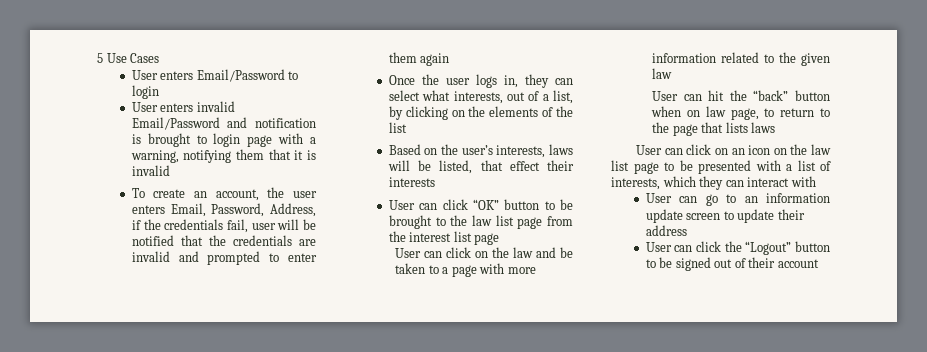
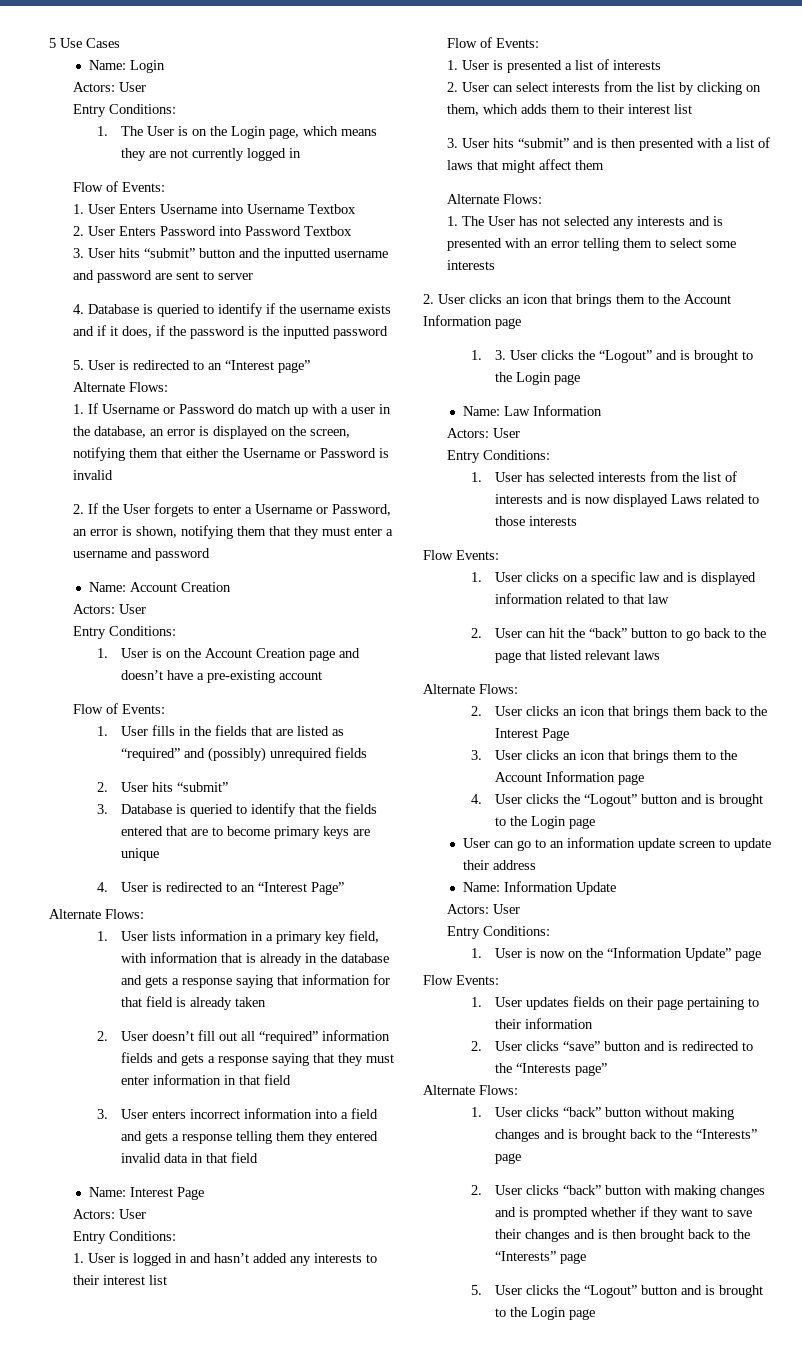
[131,69,299,82] [131,85,159,99] [131,101,235,112] [131,117,316,130] [131,133,316,147] [130,149,316,163] [131,165,170,176] [131,187,317,201] [131,203,316,217] [131,219,316,233] [131,235,316,246] [131,251,317,265] [388,52,450,66] [388,74,573,88] [388,90,573,104] [388,106,573,120] [388,122,407,133] [388,144,573,158] [387,160,574,174] [388,177,435,187] [388,199,573,210] [388,215,573,229] [388,231,500,245] [395,247,573,258] [395,263,536,277] User enters Email/Password to login // User enters invalid Email/Password and notification is brought to login page with a warning, notifying them that it is invalid // To create an account, the user enters Email, Password, Address, if the credentials fail, user will be notified that the credentials are invalid and prompted to enter them again // Once the user logs in, they can select what interests, out of a list, by clicking on the elements of the list // Based on the user’s interests, laws will be listed, that effect their interests // User can click “OK” button to be brought to the law list page from the interest list page // User can click on the law and be taken to a page with more -> [89,60,166,73] [73,82,147,92] [73,104,177,117] [97,126,378,139] [121,148,302,161] [73,181,166,192] [73,204,357,214] [73,226,353,236] [73,248,389,261] [73,270,254,283] [73,303,392,317] [73,325,389,339] [73,360,311,373] [73,382,169,392] [73,403,392,417] [73,426,351,439] [73,447,390,461] [73,470,114,480] [73,503,392,517] [73,525,394,539] [73,548,211,561] [89,582,232,592] [73,604,147,614] [73,626,177,639] [97,648,361,661] [121,670,323,683] [73,703,166,714] [97,725,345,736] [121,747,368,762] [97,782,229,792] [97,803,378,817] [121,826,371,839] [121,848,160,861] [97,882,345,895] [49,909,144,919] [97,930,380,944] [121,952,390,966] [121,974,391,988] [121,996,267,1010] [97,1030,391,1044] [121,1052,395,1066] [121,1074,292,1085] [97,1108,379,1119] [121,1131,379,1144] [121,1152,259,1163] [89,1187,205,1200] [73,1209,147,1219] [73,1231,177,1244] [73,1253,378,1266] [73,1275,168,1285] [447,37,540,48] [447,59,662,73] [447,81,762,95] [447,104,693,116] [447,137,771,151] [447,159,605,173] [447,194,543,204] [447,216,724,229] [447,238,737,251] [447,260,496,270] [423,294,731,307] [423,315,521,329] [471,350,754,363] [495,372,581,385] [463,405,603,416] [447,428,521,438] [447,450,551,463] [471,471,738,482] [495,494,760,507] [495,516,578,526] [423,550,499,560] [471,571,757,585] Name: Login // Actors: User // Entry Conditions: // 1. The User is on the Login page, which means they are not currently logged in // Flow of Events: // 1. User Enters Username into Username Textbox // 2. User Enters Password into Password Textbox // 3. User hits “submit” button and the inputted username and password are sent to server // 4. Database is queried to identify if the username exists and if it does, if the password is the inputted password // 5. User is redirected to an “Interest page” // Alternate Flows: // 1. If Username or Password do match up with a user in the database, an error is displayed on the screen, notifying them that either the Username or Password is invalid // 2. If the User forgets to enter a Username or Password, an error is shown, notifying them that they must enter a username and password // Name: Account Creation // Actors: User // Entry Conditions: // 1. User is on the Account Creation page and doesn’t have a pre-existing account // Flow of Events: // 1. User fills in the fields that are listed as “required” and (possibly) unrequired fields // 2. User hits “submit” // 3. Database is queried to identify that the fields entered that are to become primary keys are unique // 4. User is redirected to an “Interest Page” // Alternate Flows: // 1. User lists information in a primary key field, with information that is already in the database and gets a response saying that information for that field is already taken // 2. User doesn’t fill out all “required” information fields and gets a response saying that they must enter information in that field // 3. User enters incorrect information into a field and gets a response telling them they entered invalid data in that field // Name: Interest Page // Actors: User // Entry Conditions: // 1. User is logged in and hasn’t added any interests to their interest list // Flow of Events: // 1. User is presented a list of interests // 2. User can select interests from the list by clicking on them, which adds them to their interest list // 3. User hits “submit” and is then presented with a list of laws that might affect them // Alternate Flows: // 1. The User has not selected any interests and is presented with an error telling them to select some interests // 2. User clicks an icon that brings them to the Account Information page // 1. 3. User clicks the “Logout” and is brought to the Login page // Name: Law Information // Actors: User // Entry Conditions: // 1. User has selected interests from the list of interests and is now displayed Laws related to those interests // Flow Events: // 1. User clicks on a specific law and is displayed
[779,52,830,66] the given -> [623,594,645,604] that
(673, 73) none -> [471,628,483,638] 2.
[651,106,815,120] when on law page, to return -> [671,628,732,641] to go back
[725,122,748,133] lists -> [550,650,631,660] listed relevant
[636,144,831,155] [611,160,831,174] [611,176,816,190] User can click on an icon on the law list page to be presented with a list of interests, which they can interact with -> [423,684,518,694] [471,706,768,719] [495,728,570,741] [471,750,738,763] [495,771,645,785] [471,794,764,807] [495,816,596,829] Alternate Flows: // 2. User clicks an icon that brings them back to the Interest Page // 3. User clicks an icon that brings them to the Account Information page // 4. User clicks the “Logout” button and is brought to the Login page
[645,241,830,255] [645,257,819,271] User can click the “Logout” button to be signed out of their account -> [463,881,617,895] [447,904,521,914] [447,926,551,939] [471,947,762,961] [423,975,499,985] [471,996,760,1010] [495,1018,594,1029] [471,1041,754,1051] [495,1063,608,1076] [423,1085,518,1095] [471,1107,735,1120] [495,1129,758,1142] [495,1153,522,1164] [471,1185,766,1198] [495,1206,753,1220] [495,1229,751,1242] [495,1251,587,1264] [471,1285,764,1298] [495,1307,596,1320] Name: Information Update // Actors: User // Entry Conditions: // 1. User is now on the “Information Update” page // Flow Events: // 1. User updates fields on their page pertaining to their information // 2. User clicks “save” button and is redirected to the “Interests page” // Alternate Flows: // 1. User clicks “back” button without making changes and is brought back to the “Interests” page // 2. User clicks “back” button with making changes and is prompted whether if they want to save their changes and is then brought back to the “Interests” page // 5. User clicks the “Logout” button and is brought to the Login page

